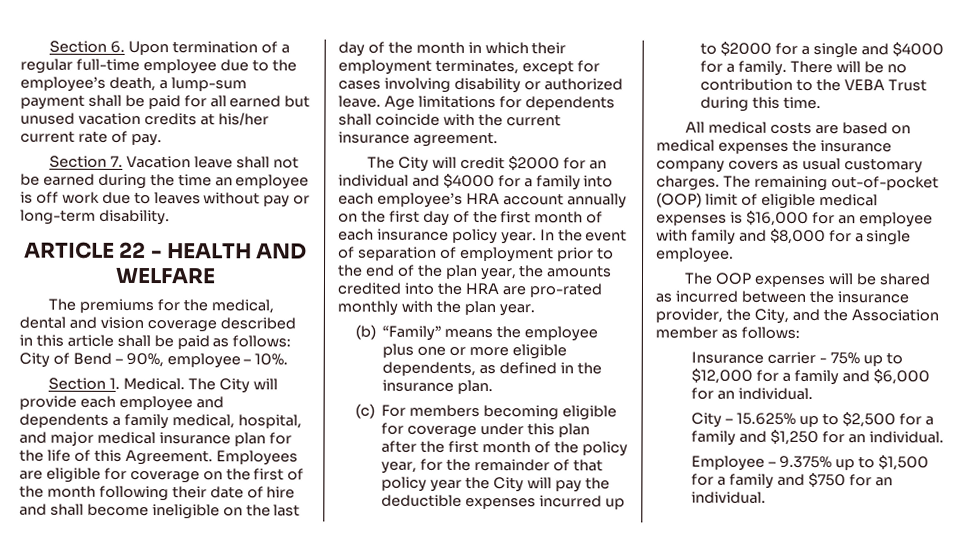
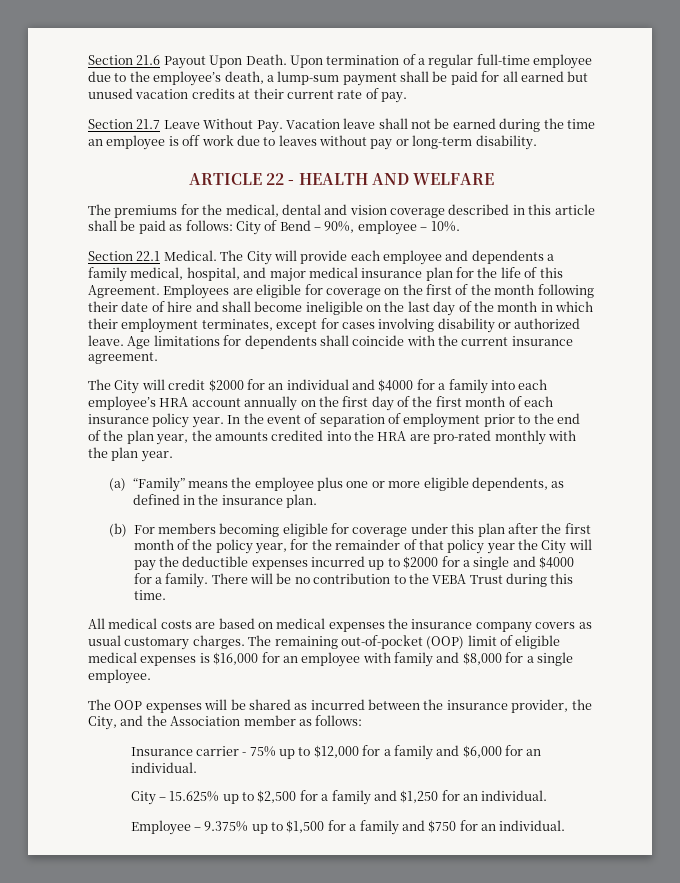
[49,40,126,53] Section 6. -> [88,54,287,69] Section 21.6 Payout Upon Death.
[217,112,269,126] his/her -> [253,88,284,99] their
[110,155,124,167] 7. -> [136,118,283,133] 21.7 Leave Without Pay.
[109,377,121,389] 1. -> [136,251,161,261] 22.1
[355,324,377,340] (b) -> [109,478,127,491] (a)
[355,403,376,419] (c) -> [109,523,128,537] (b)

